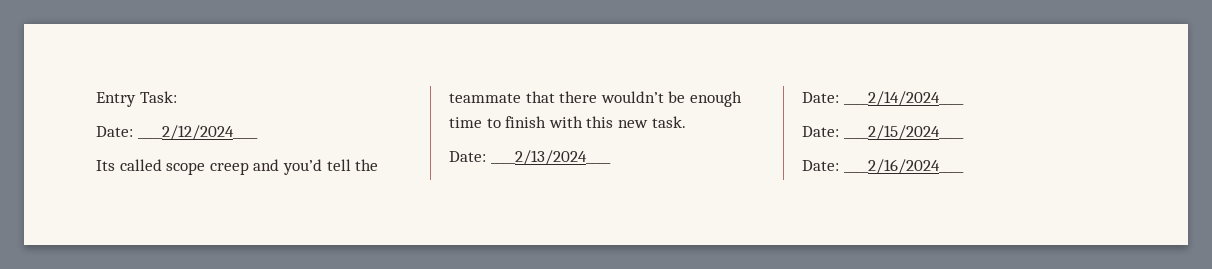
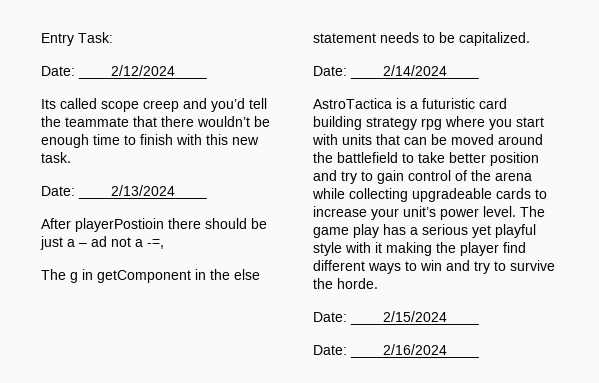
[802,91,964,106] Date: ____2/14/2024____ -> [41,218,267,232] [40,236,164,250] [41,269,260,283] [313,32,530,46] [313,65,479,79] [313,98,507,109] [313,116,544,130] [312,134,543,145] [313,152,539,166] [313,170,532,184] [312,188,547,202] [313,206,545,220] [313,224,536,238] [313,242,526,256] [313,260,555,274] [313,278,378,289] After playerPostioin there should be just a – ad not a -=, // The g in getComponent in the else statement needs to be capitalized. // Date: ____2/14/2024____ // AstroTactica is a futuristic card building strategy rpg where you start with units that can be moved around the battlefield to take better position and try to gain control of the arena while collecting upgradeable cards to increase your unit’s power level. The game play has a serious yet playful style with it making the player find different ways to win and try to survive the horde.

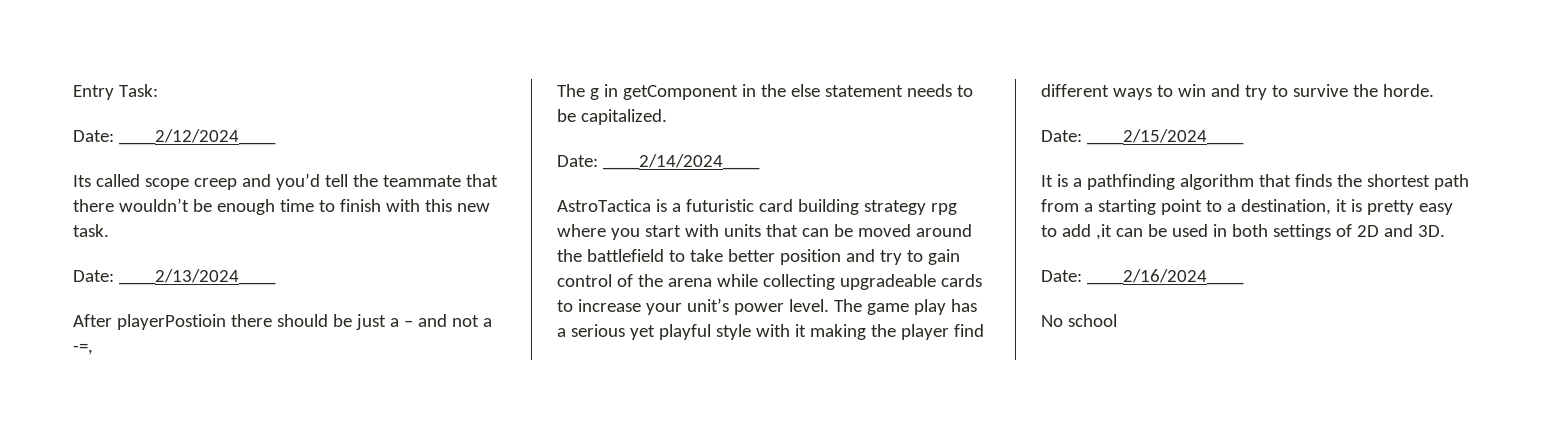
[91,236,107,247] ad -> [417,314,447,327] and
(479, 318) none -> [1041,174,1469,190] [1041,199,1453,215] [1041,224,1445,240] // It is a pathfinding algorithm that finds the shortest path from a starting point to a destination, it is pretty easy to add ,it can be used in both settings of 2D and 3D.
(479, 351) none -> [1041,314,1117,327] // No school

